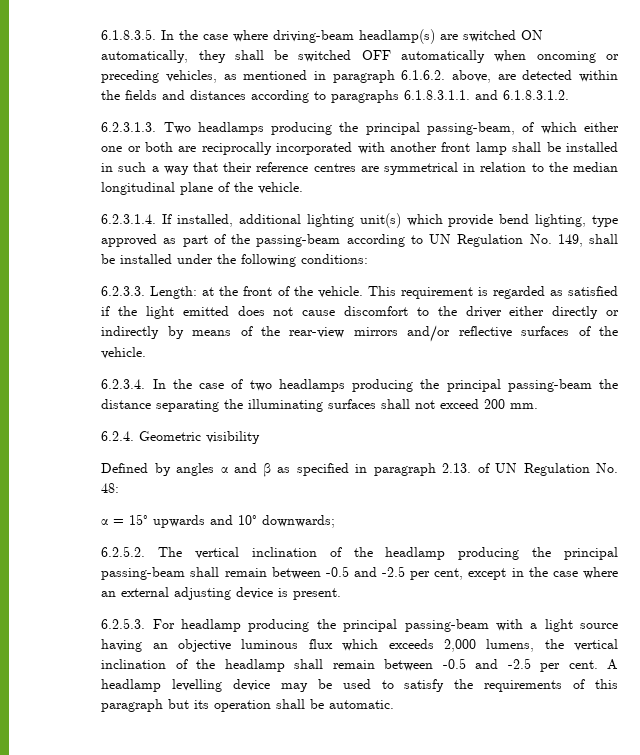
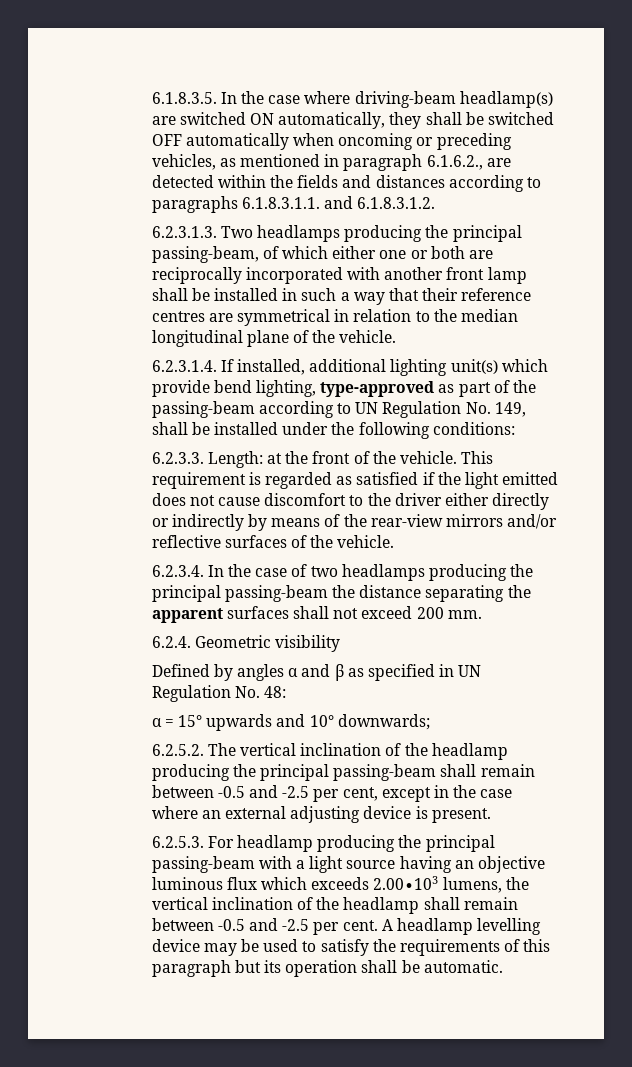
[401,70,491,83] 6.1.6.2. above, -> [426,155,483,170] 6.1.6.2.,
[592,215,618,227] [101,234,158,247] type approved -> [320,381,435,397] type-approved
[248,399,324,412] illuminating -> [151,608,223,623] apparent
[373,463,490,476] paragraph 2.13. of -> (455, 670) none
[443,639,476,652] 2,000 -> [373,876,439,890] 2.00∙103

